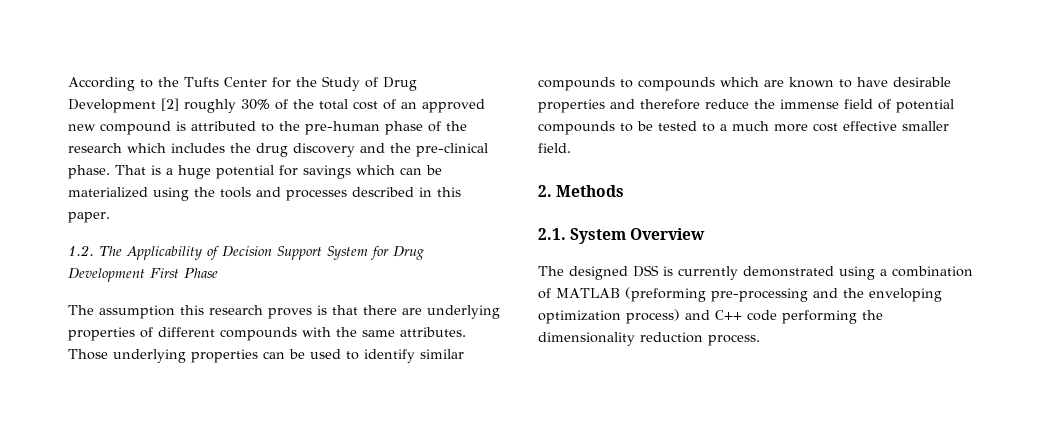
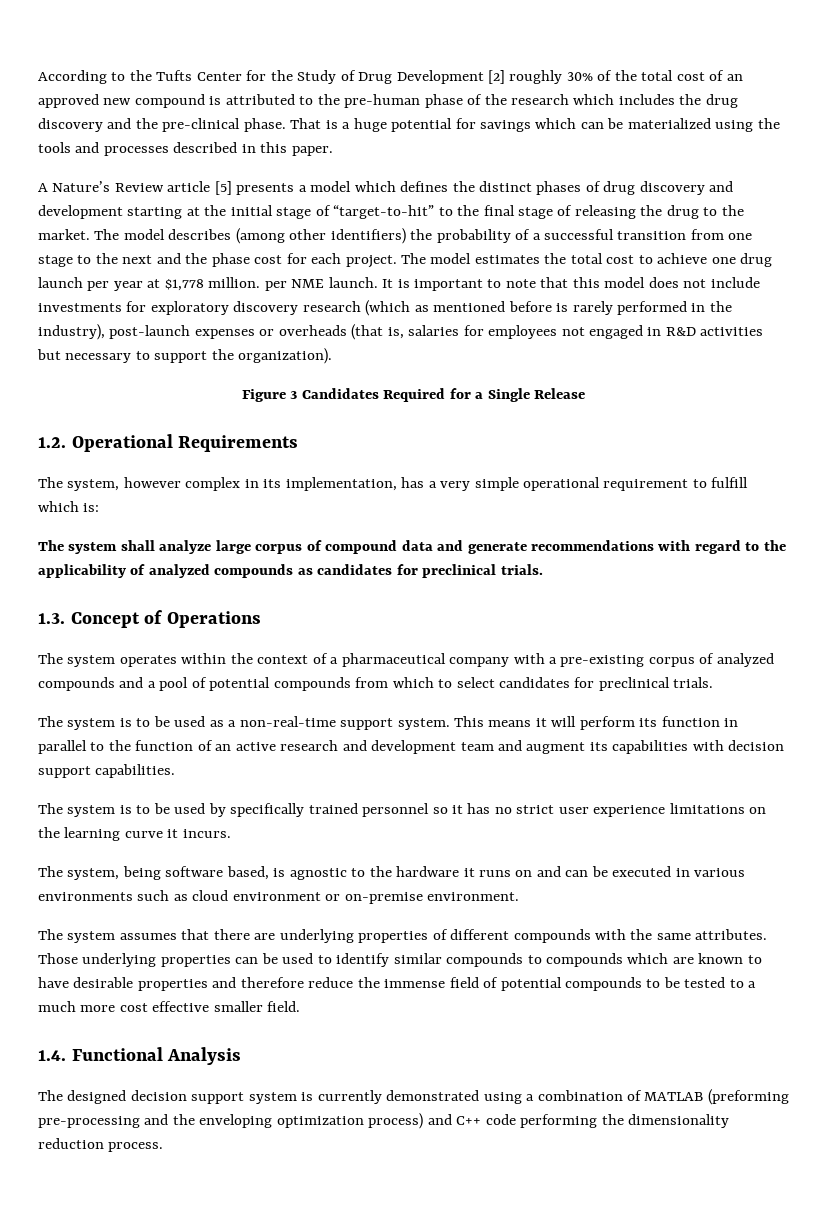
[68,245,424,260] [68,268,218,282] [68,305,327,319] 1.2. The Applicability of Decision Support System for Drug Development First Phase // The assumption this research proves is -> [38,181,734,195] [38,205,744,219] [38,228,753,244] [38,253,773,268] [38,277,760,291] [38,300,732,316] [38,324,764,340] [37,348,333,364] [241,388,586,402] [38,434,299,452] [38,477,749,491] [38,501,100,512] [38,540,786,554] [38,564,543,578] [38,610,261,628] [38,653,774,667] [38,677,714,691] [38,716,739,730] [38,740,785,754] [38,764,176,778] [38,803,767,817] [38,827,231,841] [38,866,746,880] [38,890,520,904] [38,929,177,943] A Nature’s Review article [5] presents a model which defines the distinct phases of drug discovery and development starting at the initial stage of “target-to-hit” to the final stage of releasing the drug to the market. The model describes (among other identifiers) the probability of a successful transition from one stage to the next and the phase cost for each project. The model estimates the total cost to achieve one drug launch per year at $1,778 million. per NME launch. It is important to note that this model does not include investments for exploratory discovery research (which as mentioned before is rarely performed in the industry), post-launch expenses or overheads (that is, salaries for employees not engaged in R&D activities but necessary to support the organization). // Figure 3 Candidates Required for a Single Release // 1.2. Operational Requirements // The system, however complex in its implementation, has a very simple operational requirement to fulfill which is: // The system shall analyze large corpus of compound data and generate recommendations with regard to the applicability of analyzed compounds as candidates for preclinical trials. // 1.3. Concept of Operations // The system operates within the context of a pharmaceutical company with a pre-existing corpus of analyzed compounds and a pool of potential compounds from which to select candidates for preclinical trials. // The system is to be used as a non-real-time support system. This means it will perform its function in parallel to the function of an active research and development team and augment its capabilities with decision support capabilities. // The system is to be used by specifically trained personnel so it has no strict user experience limitations on the learning curve it incurs. // The system, being software based, is agnostic to the hardware it runs on and can be executed in various environments such as cloud environment or on-premise environment. // The system assumes
[538,185,625,197] [538,228,706,244] 2. Methods // 2.1. System Overview -> [38,1047,242,1065] 1.4. Functional Analysis
[633,265,659,277] DSS -> [130,1090,297,1104] decision support system

